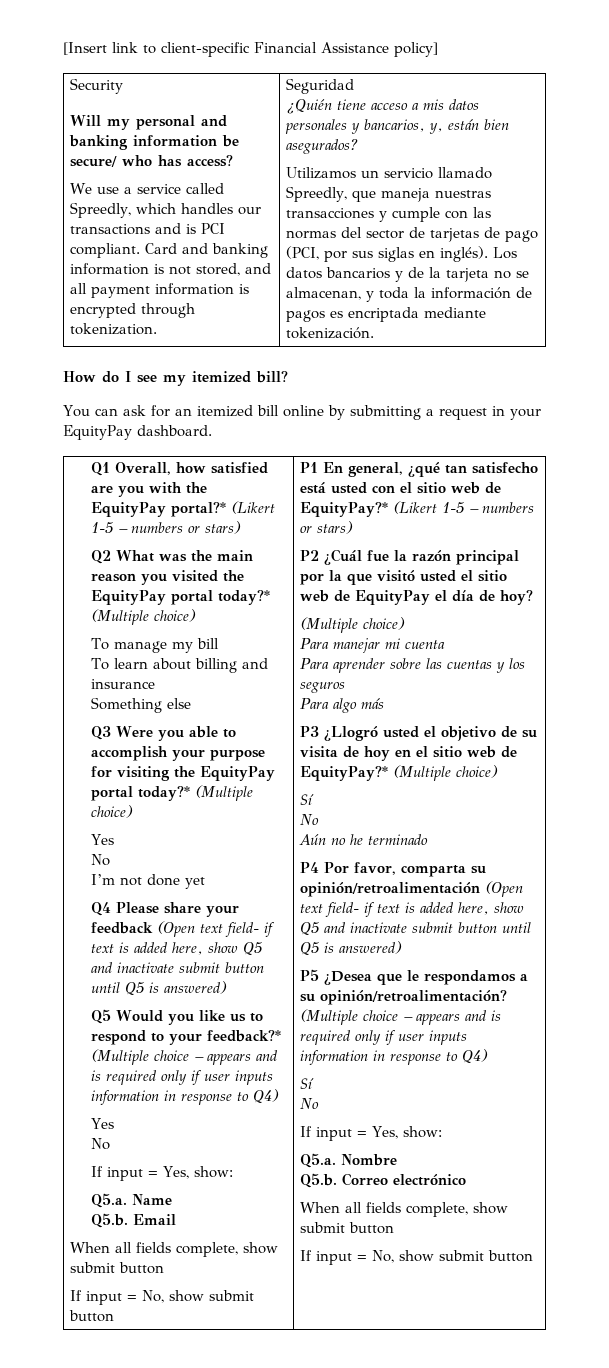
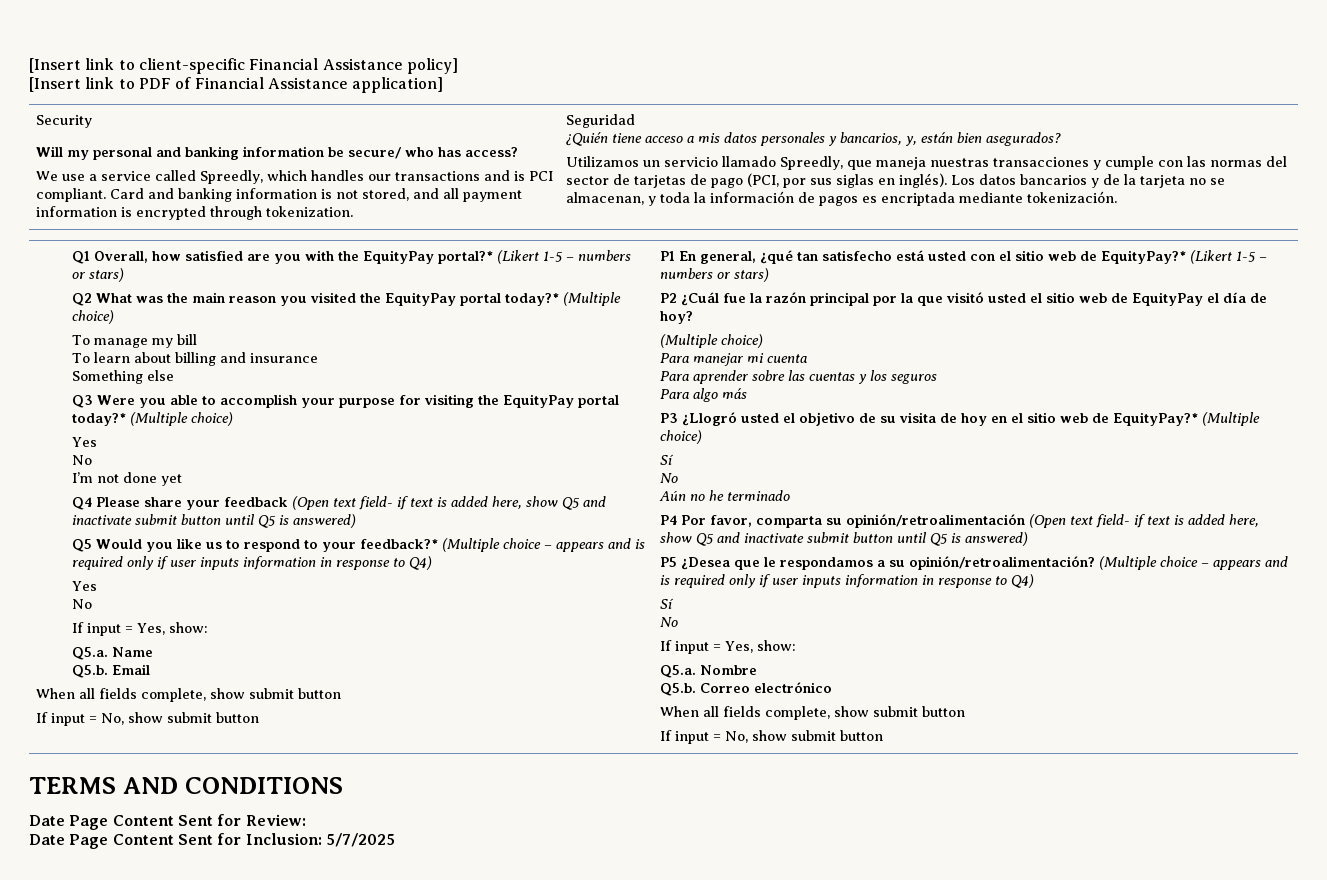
(438, 49) none -> [29,77,444,93] // [Insert link to PDF of Financial Assistance application]
[63,371,288,386] [63,405,541,420] [63,425,212,440] // How do I see my itemized bill? // You can ask for an itemized bill online by submitting a request in your EquityPay dashboard. -> (1117, 197) none
(534, 1256) none -> [29,777,343,794] [29,814,306,830] [29,833,395,849] // TERMS AND CONDITIONS // Date Page Content Sent for Review: // Date Page Content Sent for Inclusion: 5/7/2025

